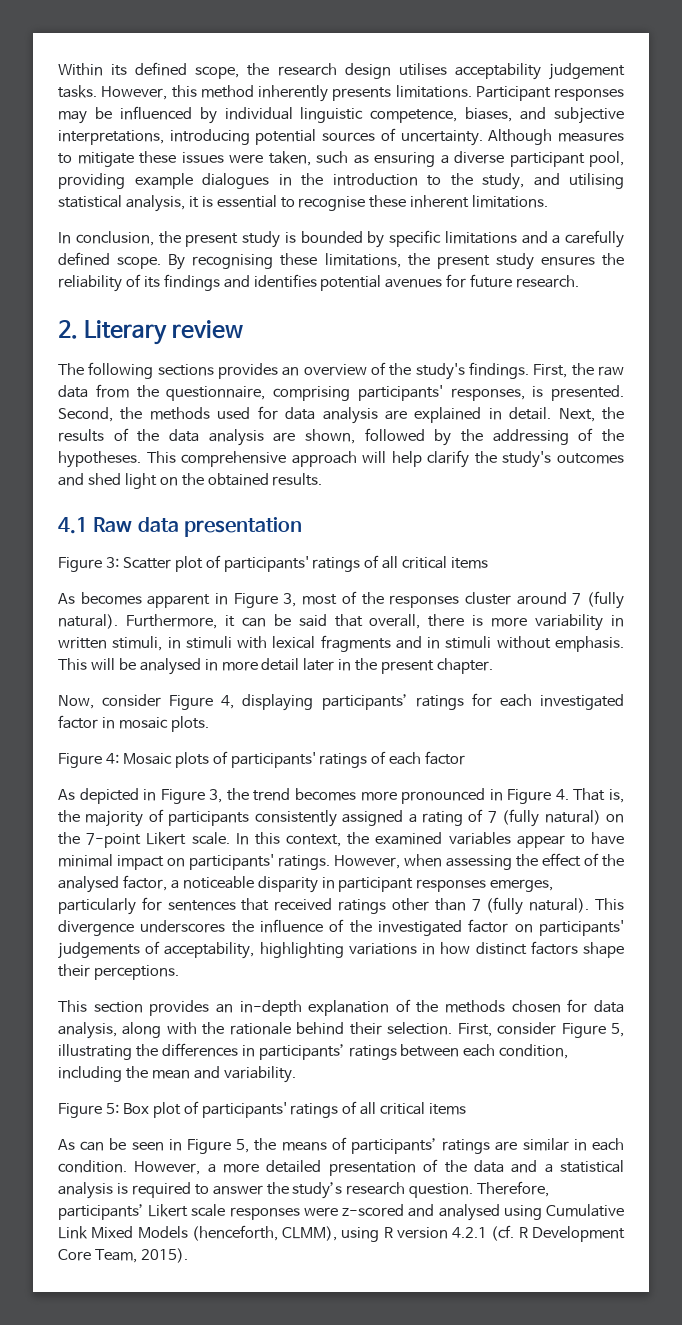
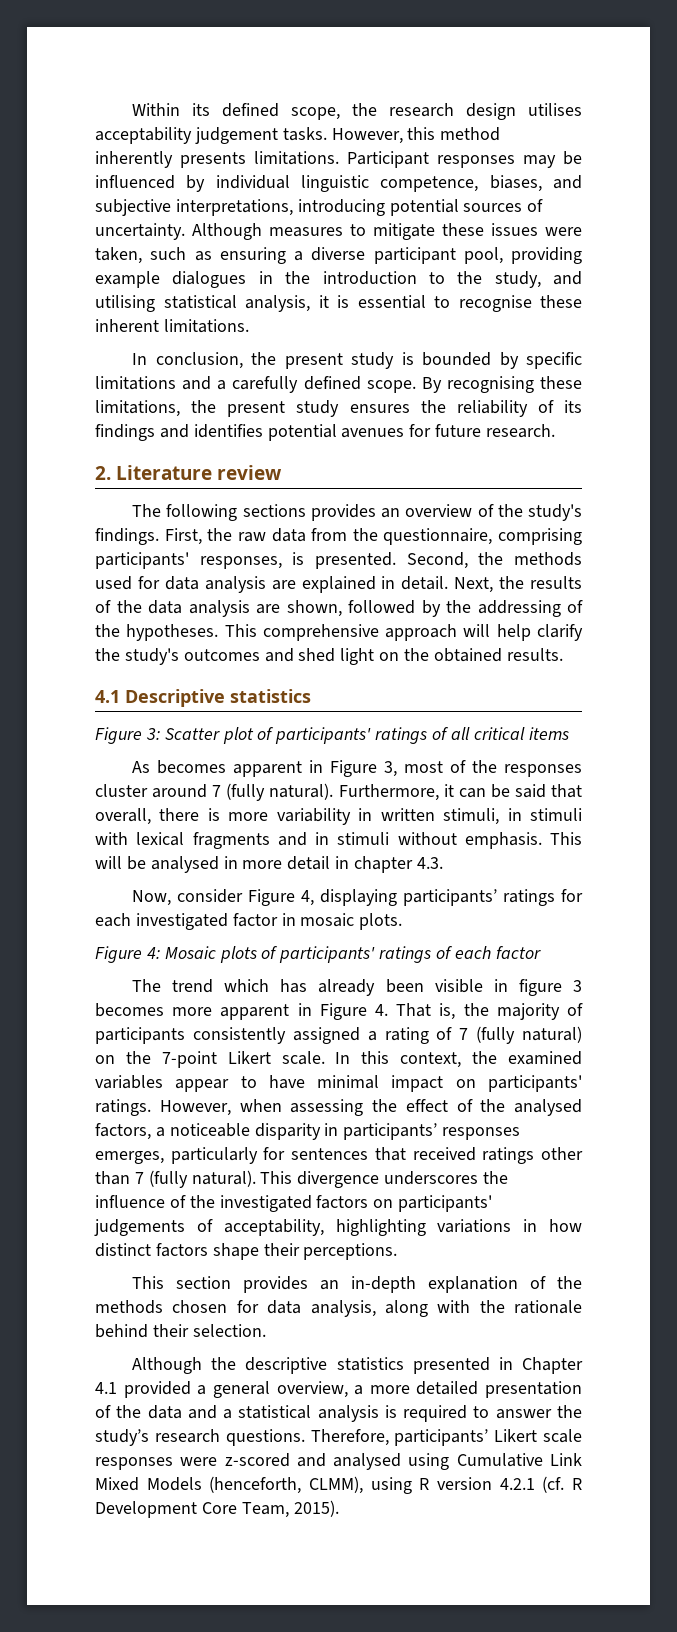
[84,320,168,345] Literary -> [116,465,213,480] Literature
[93,517,302,537] Raw data presentation -> [125,689,311,707] Descriptive statistics
[303,658,494,674] later in the present chapter. -> [335,856,443,873] in chapter 4.3.
[58,788,291,804] As depicted in Figure 3, the trend -> [132,979,582,996] The trend which has already been visible in figure 3
[401,788,486,804] pronounced -> [220,1004,290,1020] apparent
[122,875,167,891] factor, -> [95,1123,151,1140] factors,
[338,877,414,892] participant -> [343,1123,438,1140] participants’
[468,919,509,933] factor -> [316,1195,369,1209] factors
[457,1022,624,1038] [58,1043,569,1060] [58,1066,296,1083] [58,1101,467,1118] [58,1137,624,1154] [58,1160,201,1175] First, consider Figure 5, illustrating the differences in participants’ ratings between each condition, including the mean and variability. // Figure 5: Box plot of participants' ratings of all critical items // As can be seen in Figure 5, the means of participants’ ratings are similar in each condition. However, -> [132,1357,583,1374] [95,1381,348,1398] // Although the descriptive statistics presented in Chapter 4.1 provided a general overview,
[409,1183,474,1198] question. -> [225,1429,305,1446] questions.

